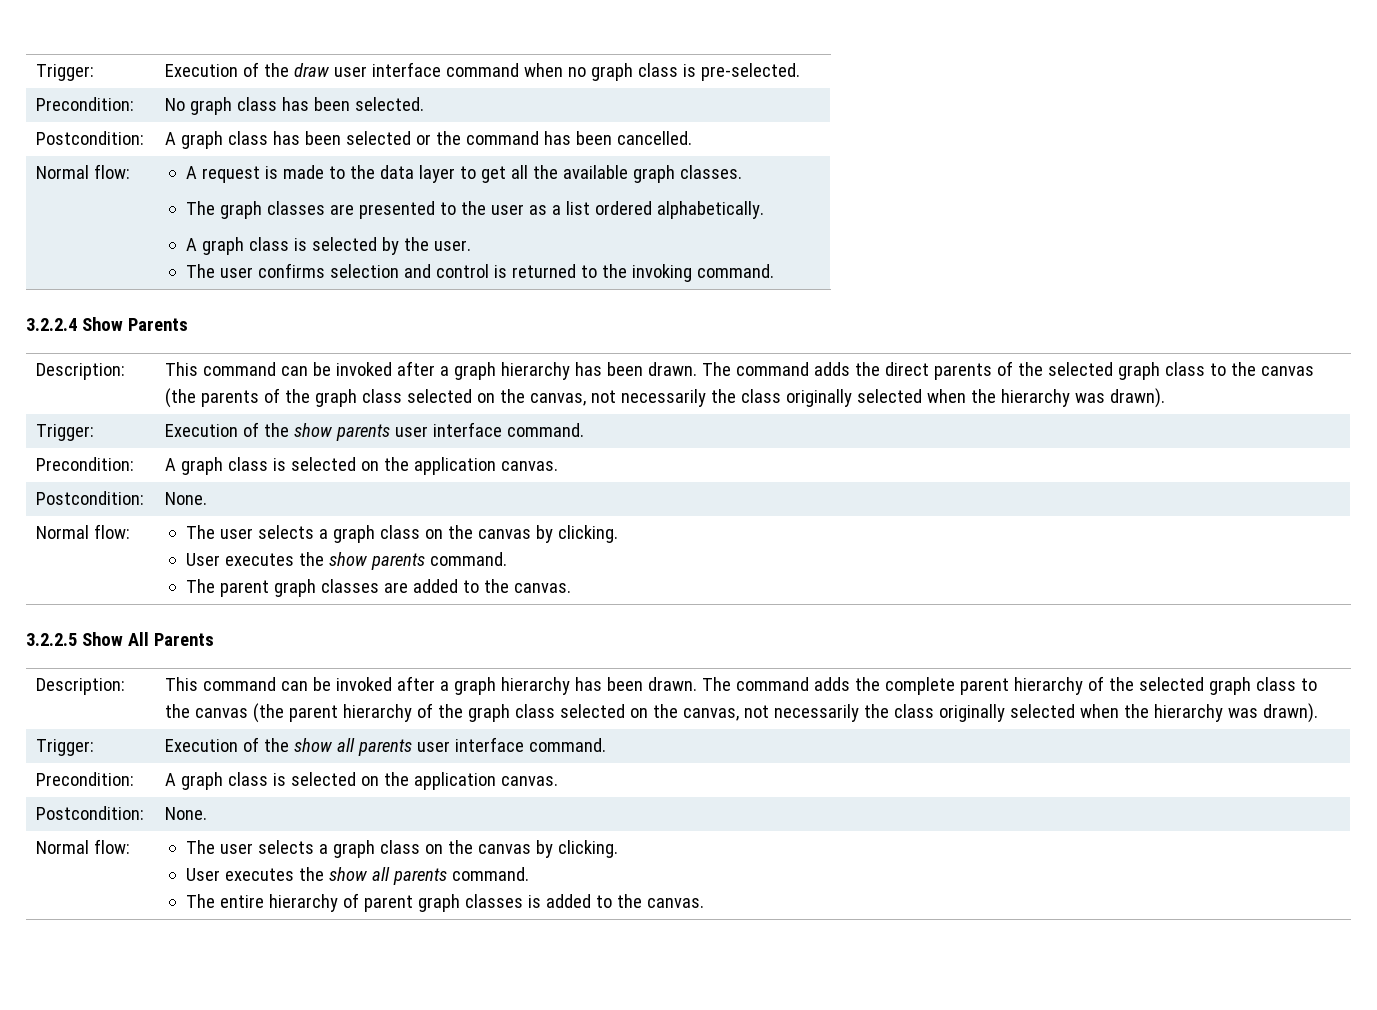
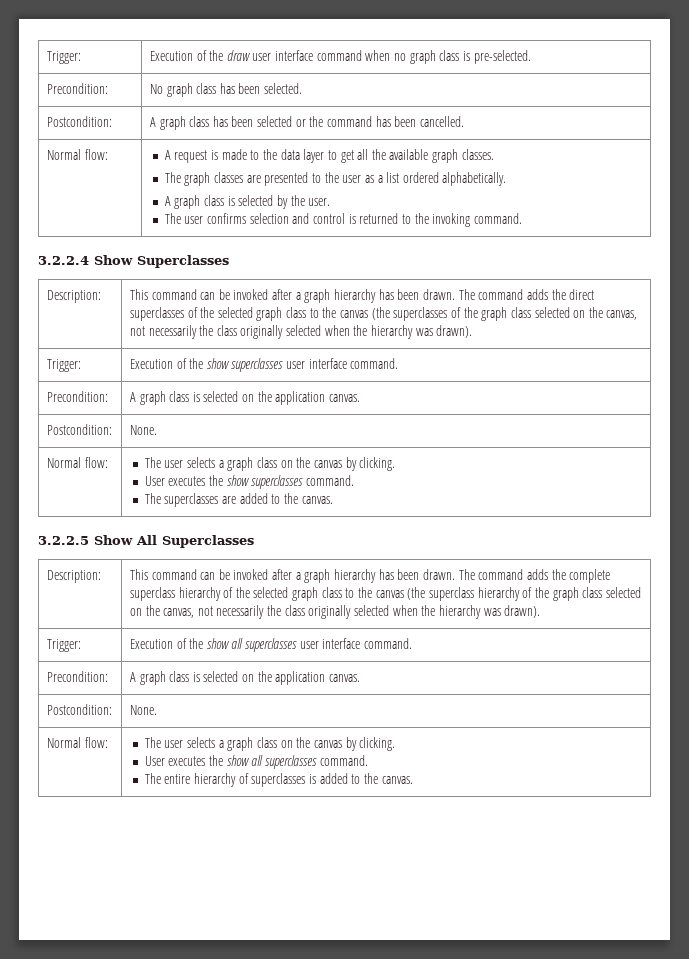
[127,318,188,331] Parents -> [137,255,229,268] Superclasses
[934,361,1315,380] [165,388,260,408] parents of the selected graph class to the canvas (the parents -> [129,307,448,321] superclasses of the selected graph class to the canvas (the superclasses
[336,424,391,441] parents -> [231,358,284,372] superclasses
[370,552,507,570] [185,579,379,597] parents command. // The parent graph classes -> [251,475,354,489] [144,493,219,507] superclasses command. // The superclasses
[153,633,214,646] Parents -> [162,535,254,548] Superclasses
[960,678,1010,695] parent -> [129,587,175,601] superclass
[289,705,339,722] parent -> [428,587,474,601] superclass
[358,739,413,756] parents -> [245,638,298,652] superclasses
[392,868,447,885] parents -> [264,755,317,769] superclasses
[363,894,523,912] parent graph classes -> [251,773,306,787] superclasses

